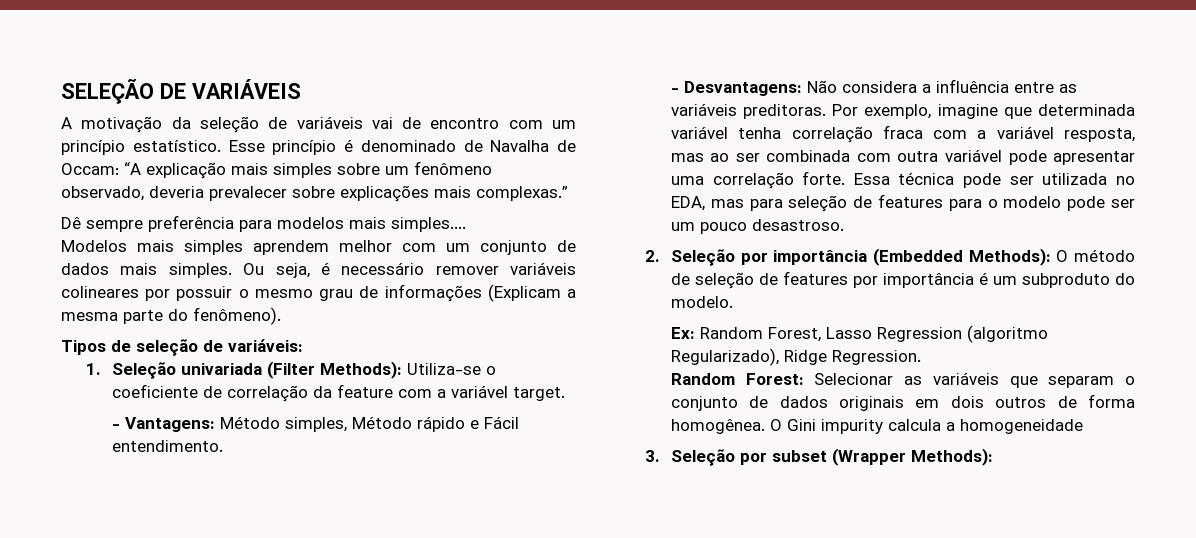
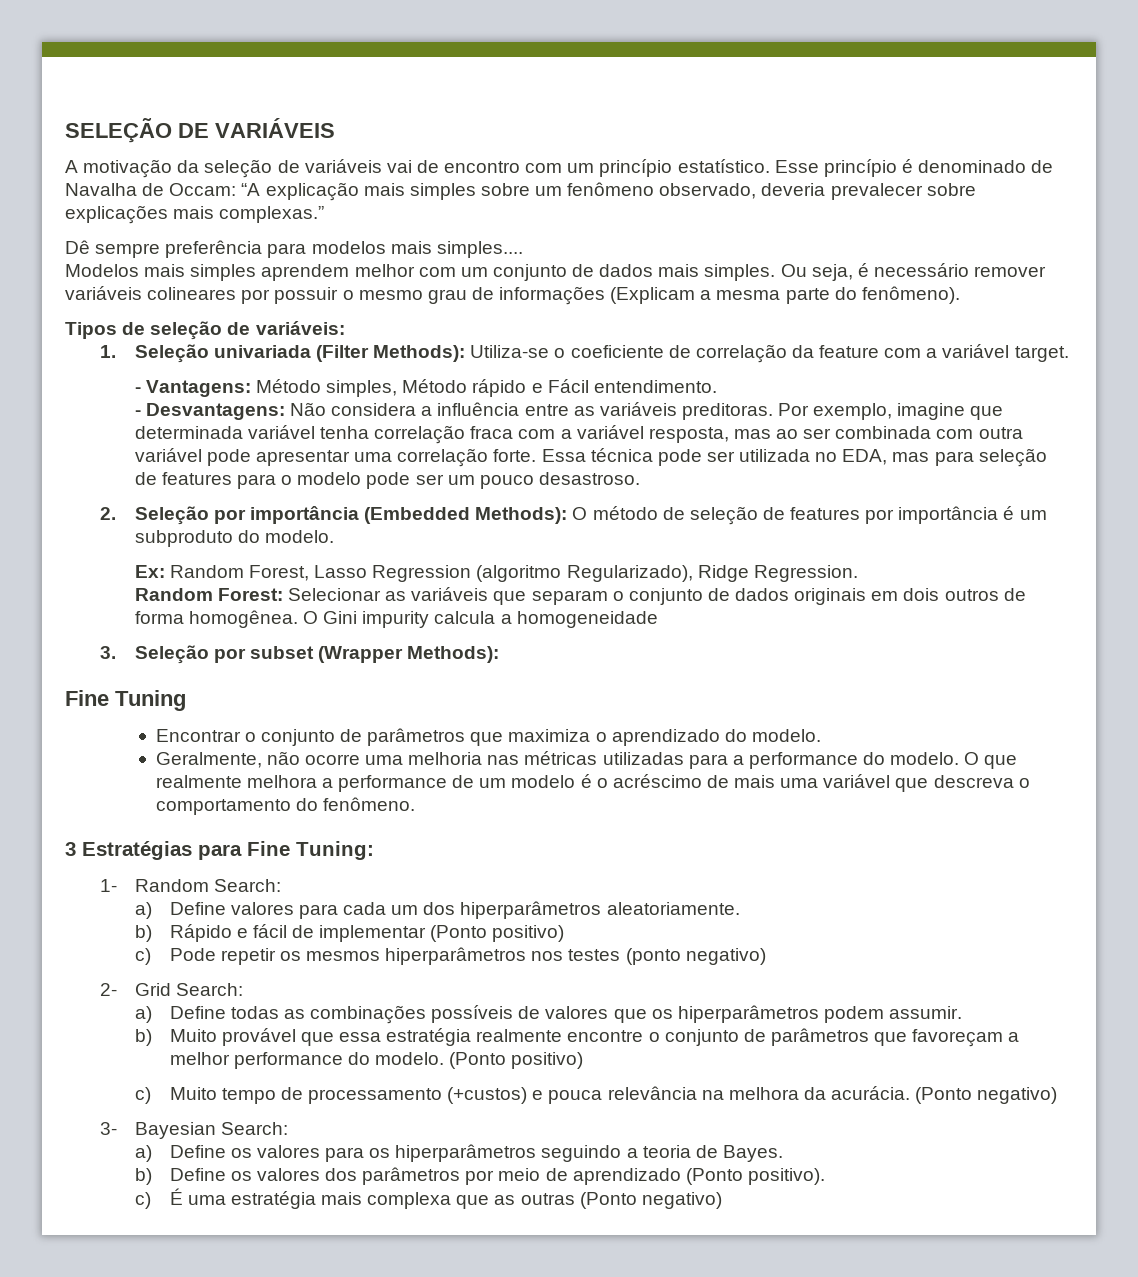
(993, 457) none -> [65,690,186,711] [155,728,821,746] [155,751,1018,769] [155,774,1030,792] [155,797,415,815] [65,841,374,860] [99,879,281,892] [134,901,740,919] [134,924,565,942] [134,947,766,965] [99,983,243,996] [134,1005,963,1024] [134,1028,1020,1047] [169,1052,584,1069] [134,1086,1058,1104] [99,1122,288,1139] [134,1144,783,1162] [134,1167,825,1185] [134,1188,722,1209] // Fine Tuning // Encontrar o conjunto de parâmetros que maximiza o aprendizado do modelo. // Geralmente, não ocorre uma melhoria nas métricas utilizadas para a performance do modelo. O que realmente melhora a performance de um modelo é o acréscimo de mais uma variável que descreva o comportamento do fenômeno. // 3 Estratégias para Fine Tuning: // 1- Random Search: // a) Define valores para cada um dos hiperparâmetros aleatoriamente. // b) Rápido e fácil de implementar (Ponto positivo) // c) Pode repetir os mesmos hiperparâmetros nos testes (ponto negativo) // 2- Grid Search: // a) Define todas as combinações possíveis de valores que os hiperparâmetros podem assumir. // b) Muito provável que essa estratégia realmente encontre o conjunto de parâmetros que favoreçam a melhor performance do modelo. (Ponto positivo) // c) Muito tempo de processamento (+custos) e pouca relevância na melhora da acurácia. (Ponto negativo) // 3- Bayesian Search: // a) Define os valores para os hiperparâmetros seguindo a teoria de Bayes. // b) Define os valores dos parâmetros por meio de aprendizado (Ponto positivo). // c) É uma estratégia mais complexa que as outras (Ponto negativo)

